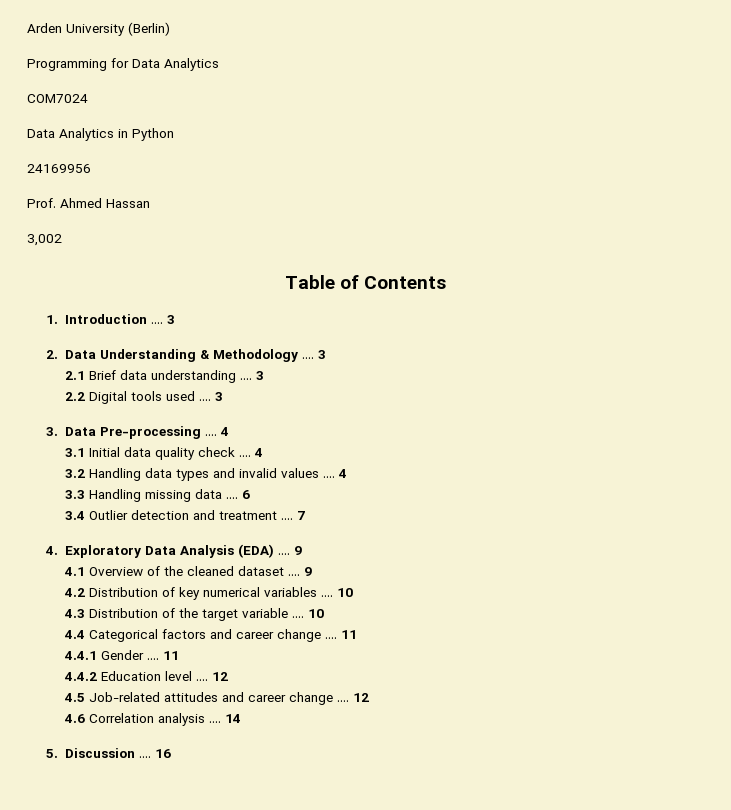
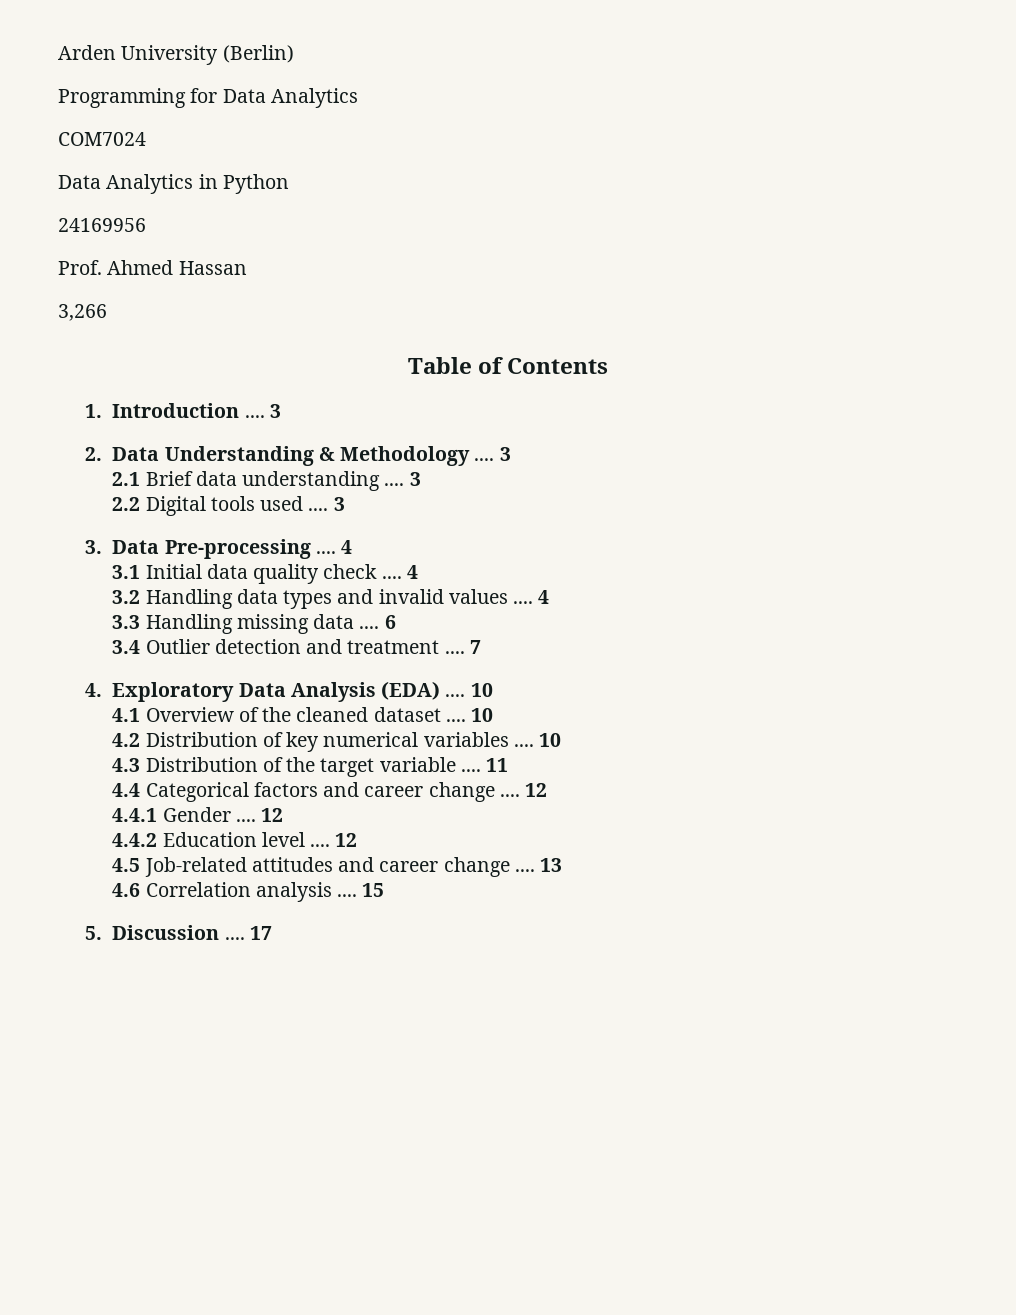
[27,234,62,246] 3,002 -> [58,304,107,321] 3,266
[294,546,303,555] 9 -> [470,683,493,697] 10
[304,567,313,576] 9 -> [471,708,494,722] 10
[308,609,325,618] 10 -> [486,758,509,772] 11
[341,630,358,639] 11 -> [525,783,548,797] 12
[163,651,180,660] 11 -> [261,808,284,822] 12
[353,693,370,702] 12 -> [540,858,563,872] 13
[225,714,242,723] 14 -> [362,883,385,897] 15
[155,749,172,758] 16 -> [249,926,272,940] 17

